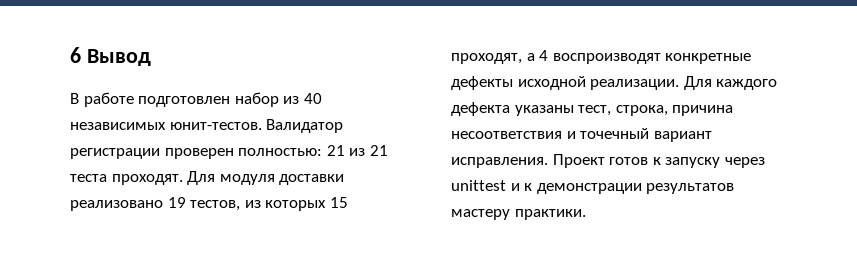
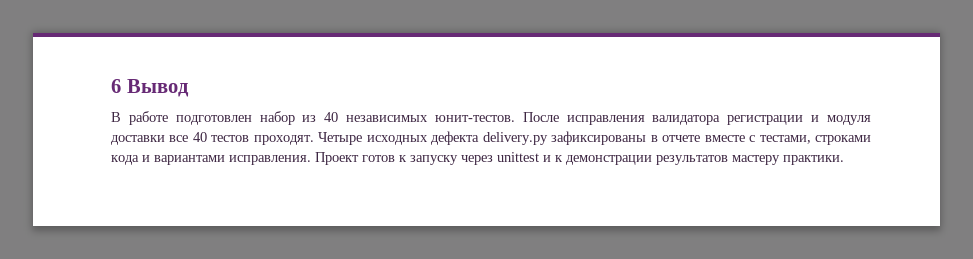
[266,119,344,133] [70,145,388,159] [70,171,345,185] [70,197,348,211] [451,50,752,64] [451,76,778,90] [451,102,734,116] [451,128,712,142] Валидатор регистрации проверен полностью: 21 из 21 теста проходят. Для модуля доставки реализовано 19 тестов, из которых 15 проходят, а 4 воспроизводят конкретные дефекты исходной реализации. Для каждого дефекта указаны тест, строка, причина несоответствия и точечный вариант -> [522,112,871,125] [111,131,872,145] [111,155,225,165] После исправления валидатора регистрации и модуля доставки все 40 тестов проходят. Четыре исходных дефекта delivery.py зафиксированы в отчете вместе с тестами, строками кода и вариантами

